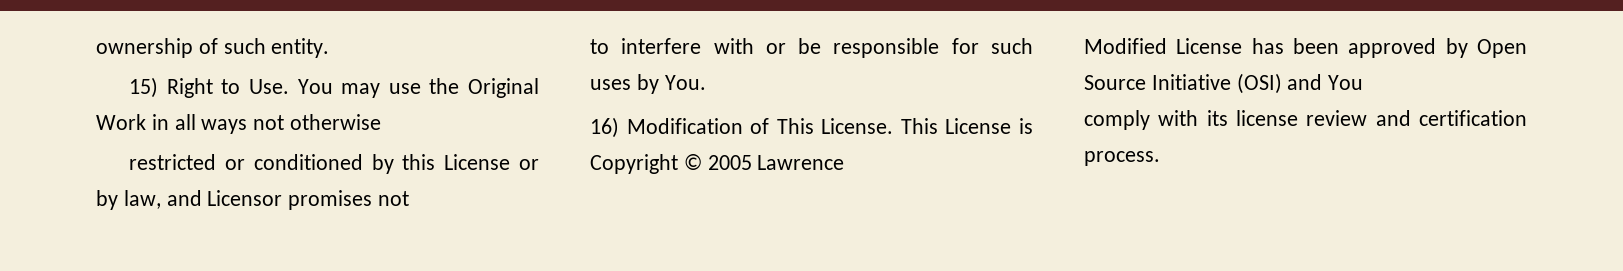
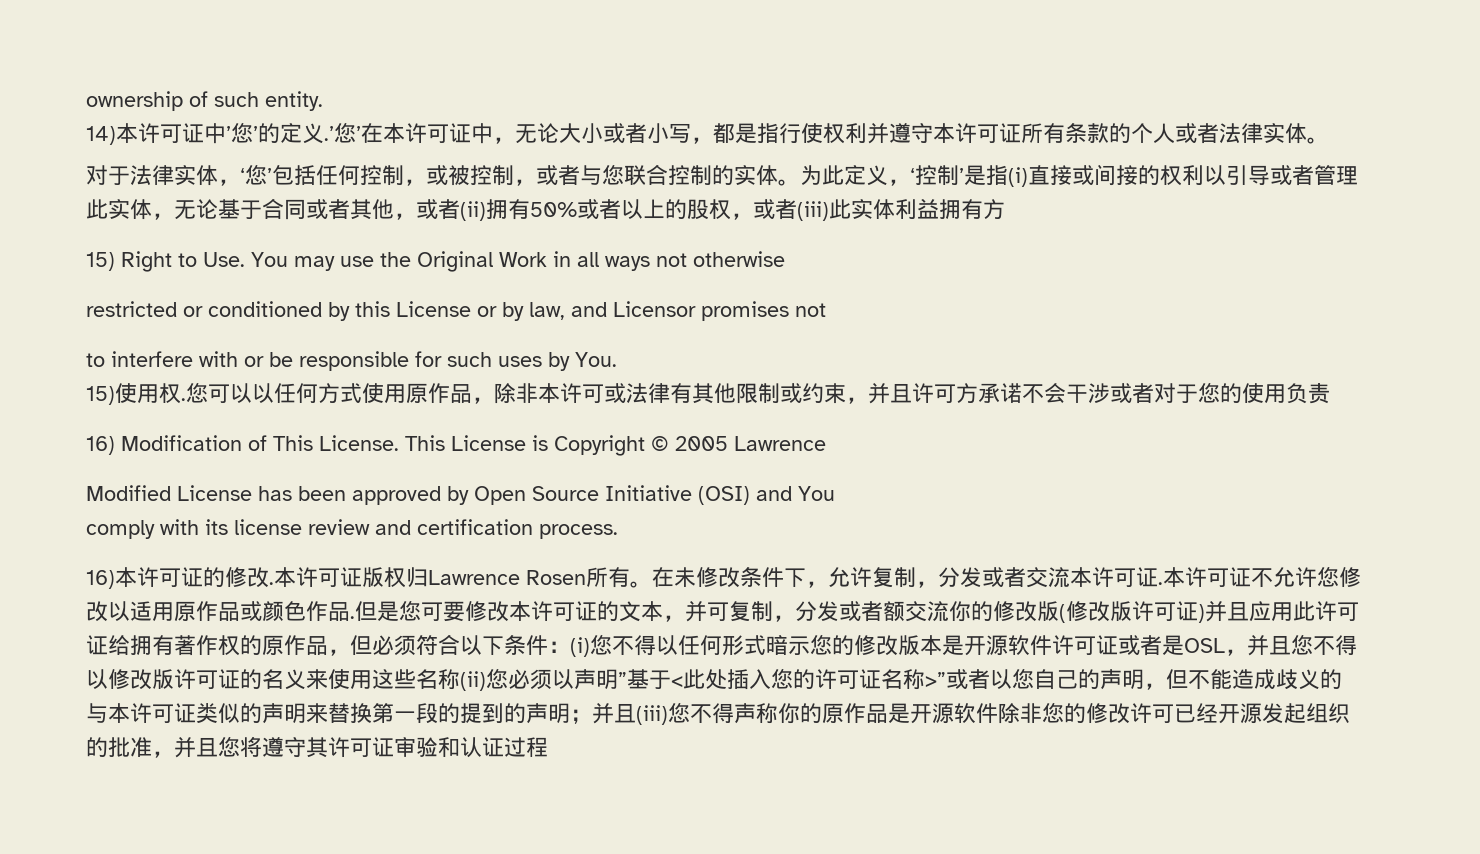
(330, 48) none -> [86,122,1329,145] [86,164,1358,187] [86,198,1005,221] // 14)本许可证中’您’的定义.’您’在本许可证中，无论大小或者小写，都是指行使权利并遵守本许可证所有条款的个人或者法律实体。 // 对于法律实体，‘您’包括任何控制，或被控制，或者与您联合控制的实体。为此定义，‘控制’是指(i)直接或间接的权利以引导或者管理此实体，无论基于合同或者其他，或者(ii)拥有50%或者以上的股权，或者(iii)此实体利益拥有方
(706, 82) none -> [86,382,1330,405] // 15)使用权.您可以以任何方式使用原作品，除非本许可或法律有其他限制或约束，并且许可方承诺不会干涉或者对于您的使用负责
(1160, 158) none -> [86,566,1361,589] [86,600,1359,623] [86,634,1357,657] [86,668,1342,691] [86,702,1350,725] [86,736,548,758] // 16)本许可证的修改.本许可证版权归Lawrence Rosen所有。在未修改条件下，允许复制，分发或者交流本许可证.本许可证不允许您修改以适用原作品或颜色作品.但是您可要修改本许可证的文本，并可复制，分发或者额交流你的修改版(修改版许可证)并且应用此许可证给拥有著作权的原作品，但必须符合以下条件：(i)您不得以任何形式暗示您的修改版本是开源软件许可证或者是OSL，并且您不得以修改版许可证的名义来使用这些名称(ii)您必须以声明”基于<此处插入您的许可证名称>”或者以您自己的声明，但不能造成歧义的与本许可证类似的声明来替换第一段的提到的声明；并且(iii)您不得声称你的原作品是开源软件除非您的修改许可已经开源发起组织的批准，并且您将遵守其许可证审验和认证过程

